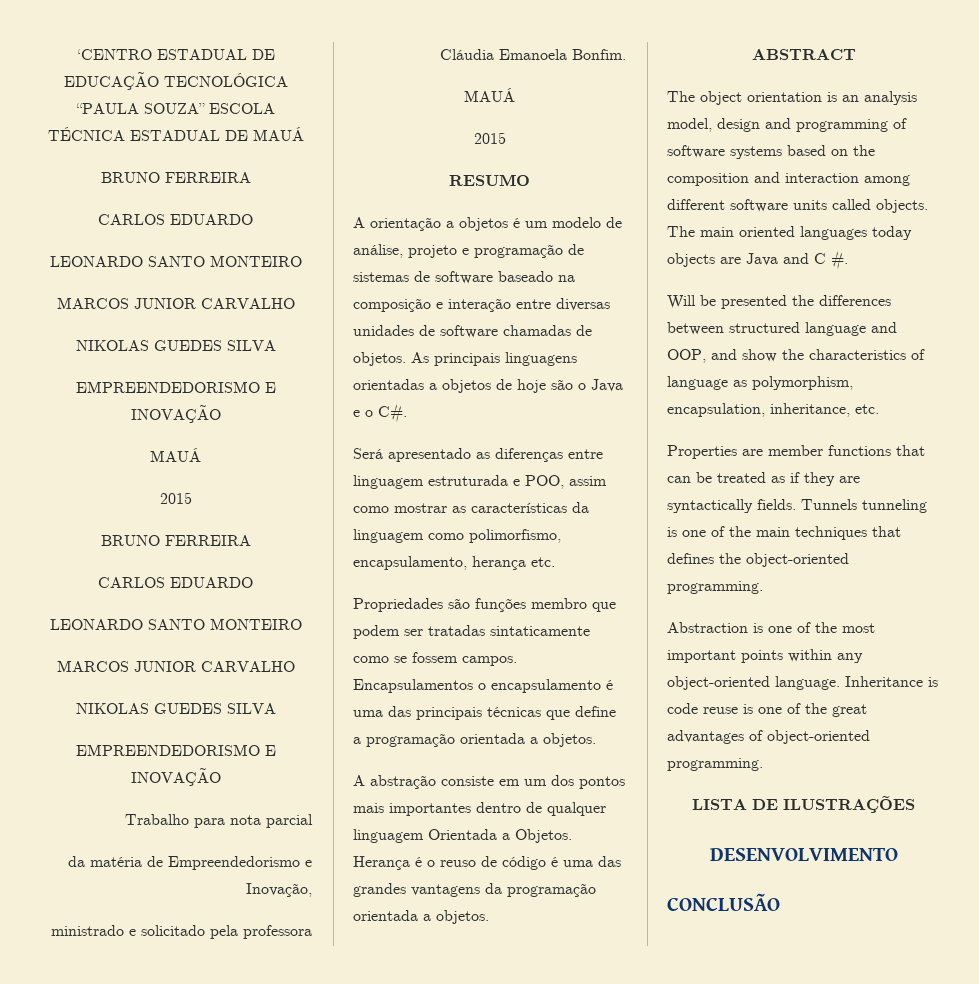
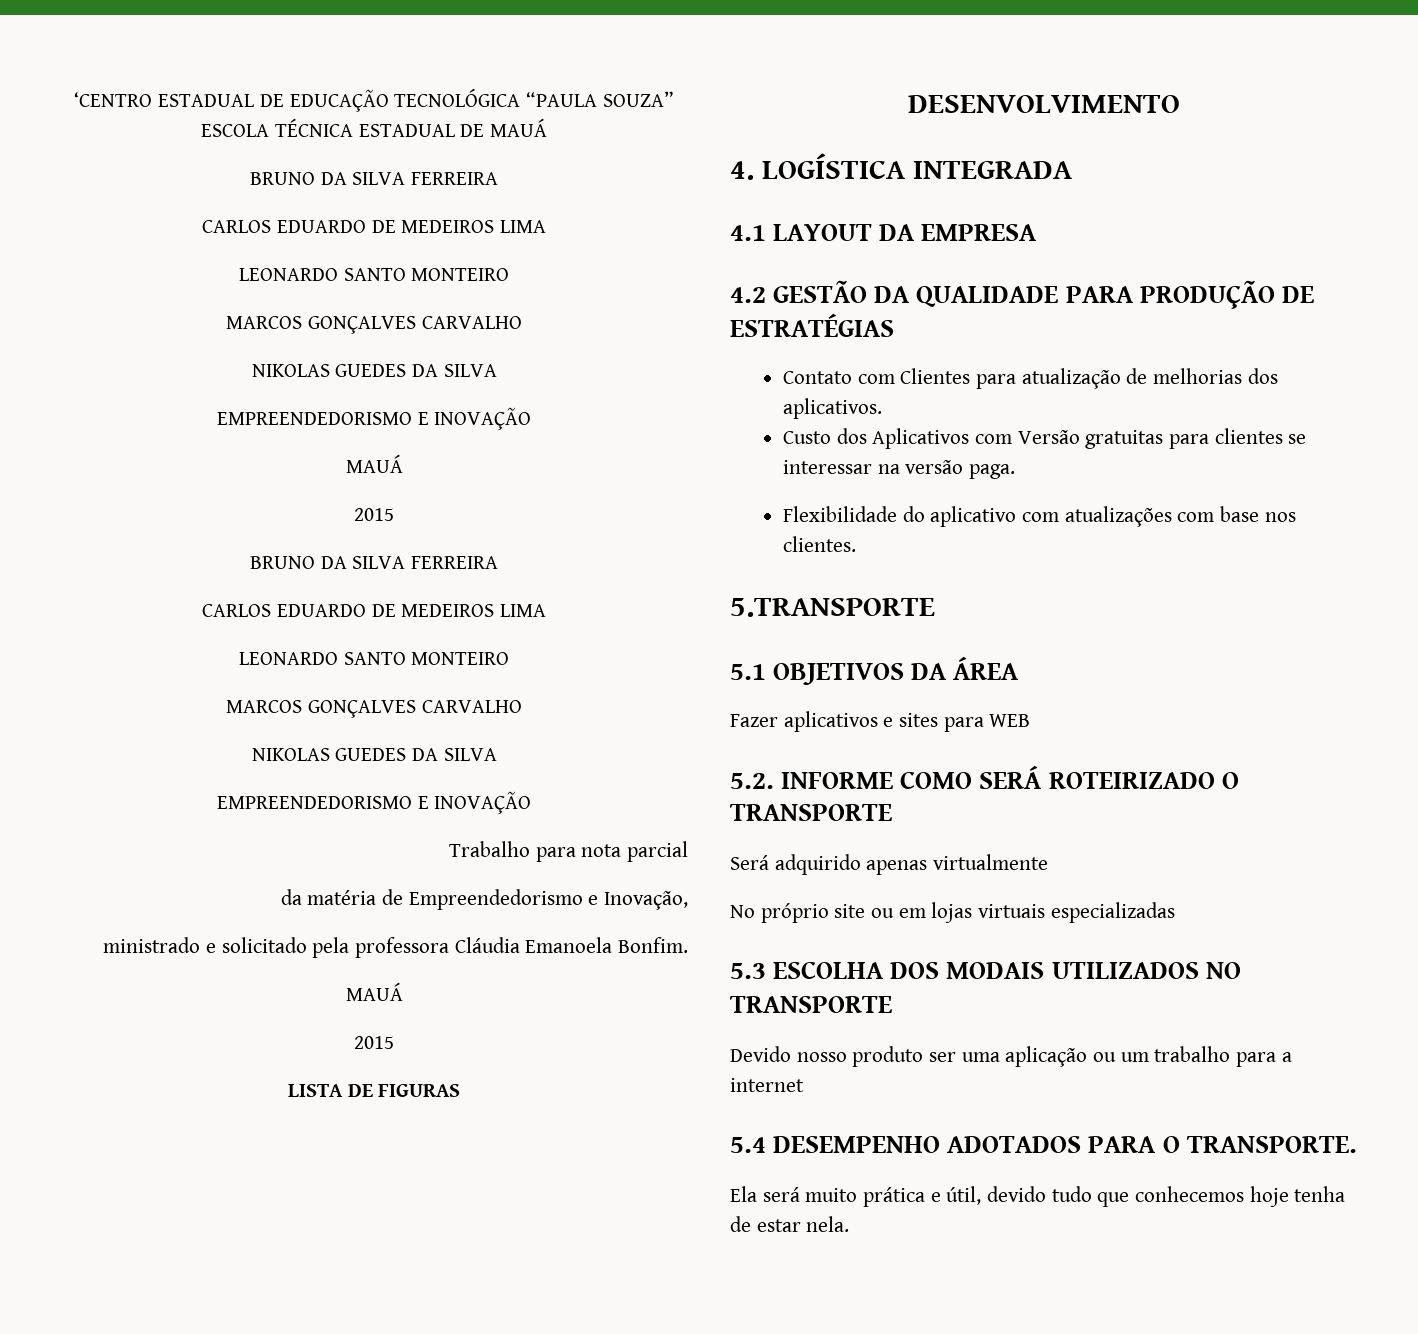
[164,172,251,183] [98,214,253,225] [49,255,302,267] [56,297,295,309] [75,340,222,351] FERREIRA // CARLOS EDUARDO // LEONARDO SANTO MONTEIRO // MARCOS JUNIOR CARVALHO // NIKOLAS GUEDES -> [320,172,499,185] [202,220,546,233] [238,268,510,281] [226,316,522,334] [251,364,438,377] DA SILVA FERREIRA // CARLOS EDUARDO DE MEDEIROS LIMA // LEONARDO SANTO MONTEIRO // MARCOS GONÇALVES CARVALHO // NIKOLAS GUEDES DA
[164,535,251,546] [98,577,253,588] [49,618,302,630] [56,660,295,672] [75,703,222,714] FERREIRA // CARLOS EDUARDO // LEONARDO SANTO MONTEIRO // MARCOS JUNIOR CARVALHO // NIKOLAS GUEDES -> [320,556,499,569] [202,604,546,617] [238,652,510,665] [226,700,522,718] [251,748,438,761] DA SILVA FERREIRA // CARLOS EDUARDO DE MEDEIROS LIMA // LEONARDO SANTO MONTEIRO // MARCOS GONÇALVES CARVALHO // NIKOLAS GUEDES DA
[449,174,530,186] [353,217,622,231] [353,244,584,258] [353,271,575,284] [353,298,610,312] [353,325,592,338] [353,352,577,366] [353,379,623,393] [353,403,407,423] [353,448,603,462] [353,475,607,489] [353,502,589,513] [353,529,561,543] [353,556,555,570] [353,598,616,612] [353,625,590,639] [353,652,517,666] [353,679,613,693] [353,706,616,720] [353,733,596,747] [353,775,625,789] [353,802,606,816] [353,829,572,843] [353,856,621,870] [353,883,596,897] [353,910,489,924] [751,49,856,60] [667,91,917,105] [667,118,907,132] [667,145,875,159] [667,172,910,186] [667,199,928,213] [667,226,912,240] [667,250,848,270] [667,295,891,309] [667,322,897,336] [667,349,925,363] [667,376,853,390] [667,403,879,417] [667,445,925,459] [667,472,860,486] [667,499,927,513] [667,526,901,540] [667,553,849,567] [667,581,763,594] [667,622,875,633] [667,649,863,663] [667,676,938,690] [667,703,867,717] [667,730,870,744] [667,758,763,771] // RESUMO // A orientação a objetos é um modelo de análise, projeto e programação de sistemas de software baseado na composição e interação entre diversas unidades de software chamadas de objetos. As principais linguagens orientadas a objetos de hoje são o Java e o C#. // Será apresentado as diferenças entre linguagem estruturada e POO, assim como mostrar as características da linguagem como polimorfismo, encapsulamento, herança etc. // Propriedades são funções membro que podem ser tratadas sintaticamente como se fossem campos. Encapsulamentos o encapsulamento é uma das principais técnicas que define a programação orientada a objetos. // A abstração consiste em um dos pontos mais importantes dentro de qualquer linguagem Orientada a Objetos. Herança é o reuso de código é uma das grandes vantagens da programação orientada a objetos. // ABSTRACT // The object orientation is an analysis model, design and programming of software systems based on the composition and interaction among different software units called objects. The main oriented languages today objects are Java and C #. // Will be presented the differences between structured language and OOP, and show the characteristics of language as polymorphism, encapsulation, inheritance, etc. // Properties are member functions that can be treated as if they are syntactically fields. Tunnels tunneling is one of the main techniques that defines the object-oriented programming. // Abstraction is one of the most important points within any object-oriented language. Inheritance is code reuse is one of the great advantages of object-oriented programming. -> (394, 1042) none
[783,796,915,813] ILUSTRAÇÕES -> [378,1084,461,1097] FIGURAS
[667,893,780,911] CONCLUSÃO -> [730,153,1072,180] [730,224,1037,241] [730,280,1314,309] [730,313,894,337] [782,368,1278,389] [782,398,882,419] [782,428,1307,449] [782,460,1015,479] [782,506,1296,527] [782,536,856,552] [730,598,935,617] [730,656,1019,685] [730,711,1031,732] [730,765,1239,789] [730,804,892,821] [730,854,1049,875] [730,902,1175,923] [730,961,1241,979] [730,996,892,1013] [730,1046,1292,1067] [730,1078,804,1092] [730,1136,1357,1153] [730,1186,1346,1207] [730,1216,850,1232] 4. LOGÍSTICA INTEGRADA // 4.1 LAYOUT DA EMPRESA // 4.2 GESTÃO DA QUALIDADE PARA PRODUÇÃO DE ESTRATÉGIAS // Contato com Clientes para atualização de melhorias dos aplicativos. // Custo dos Aplicativos com Versão gratuitas para clientes se interessar na versão paga. // Flexibilidade do aplicativo com atualizações com base nos clientes. // 5.TRANSPORTE // 5.1 OBJETIVOS DA ÁREA // Fazer aplicativos e sites para WEB // 5.2. INFORME COMO SERÁ ROTEIRIZADO O TRANSPORTE // Será adquirido apenas virtualmente // No próprio site ou em lojas virtuais especializadas // 5.3 ESCOLHA DOS MODAIS UTILIZADOS NO TRANSPORTE // Devido nosso produto ser uma aplicação ou um trabalho para a internet // 5.4 DESEMPENHO ADOTADOS PARA O TRANSPORTE. // Ela será muito prática e útil, devido tudo que conhecemos hoje tenha de estar nela.

